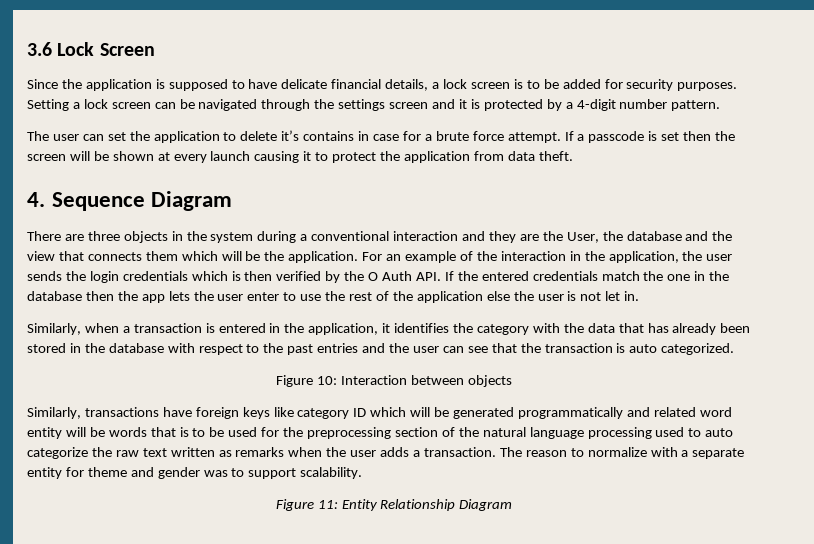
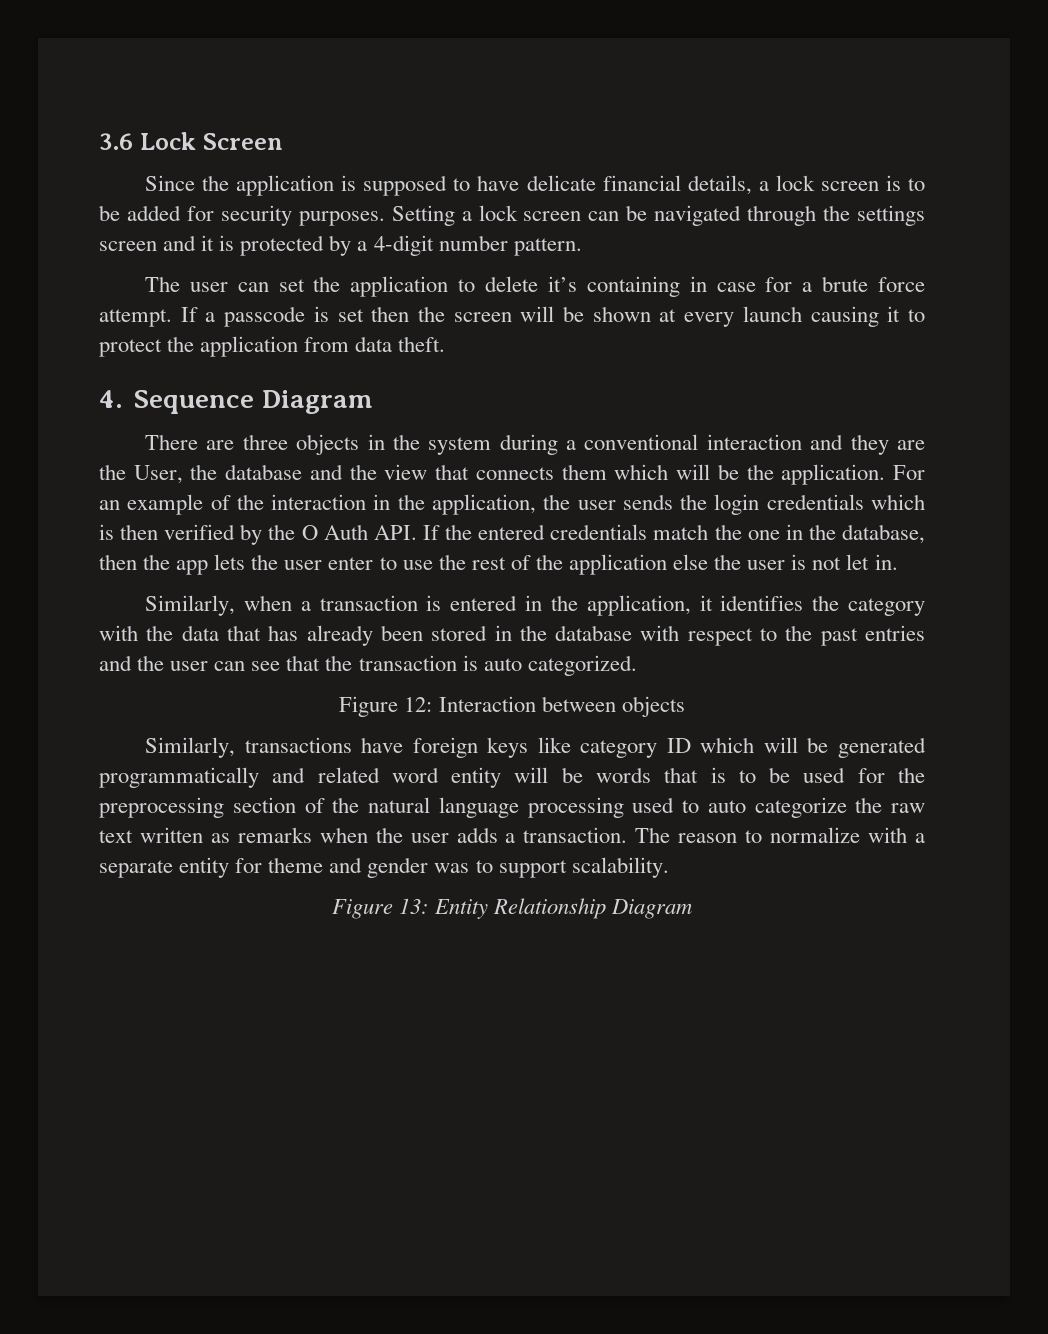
[303,131,355,141] contains -> [586,276,680,297] containing
[27,291,82,301] database -> [842,524,926,544] database,
[317,376,338,385] 10: -> [404,697,433,712] 12:
[317,500,338,509] 11: -> [398,898,429,914] 13:

